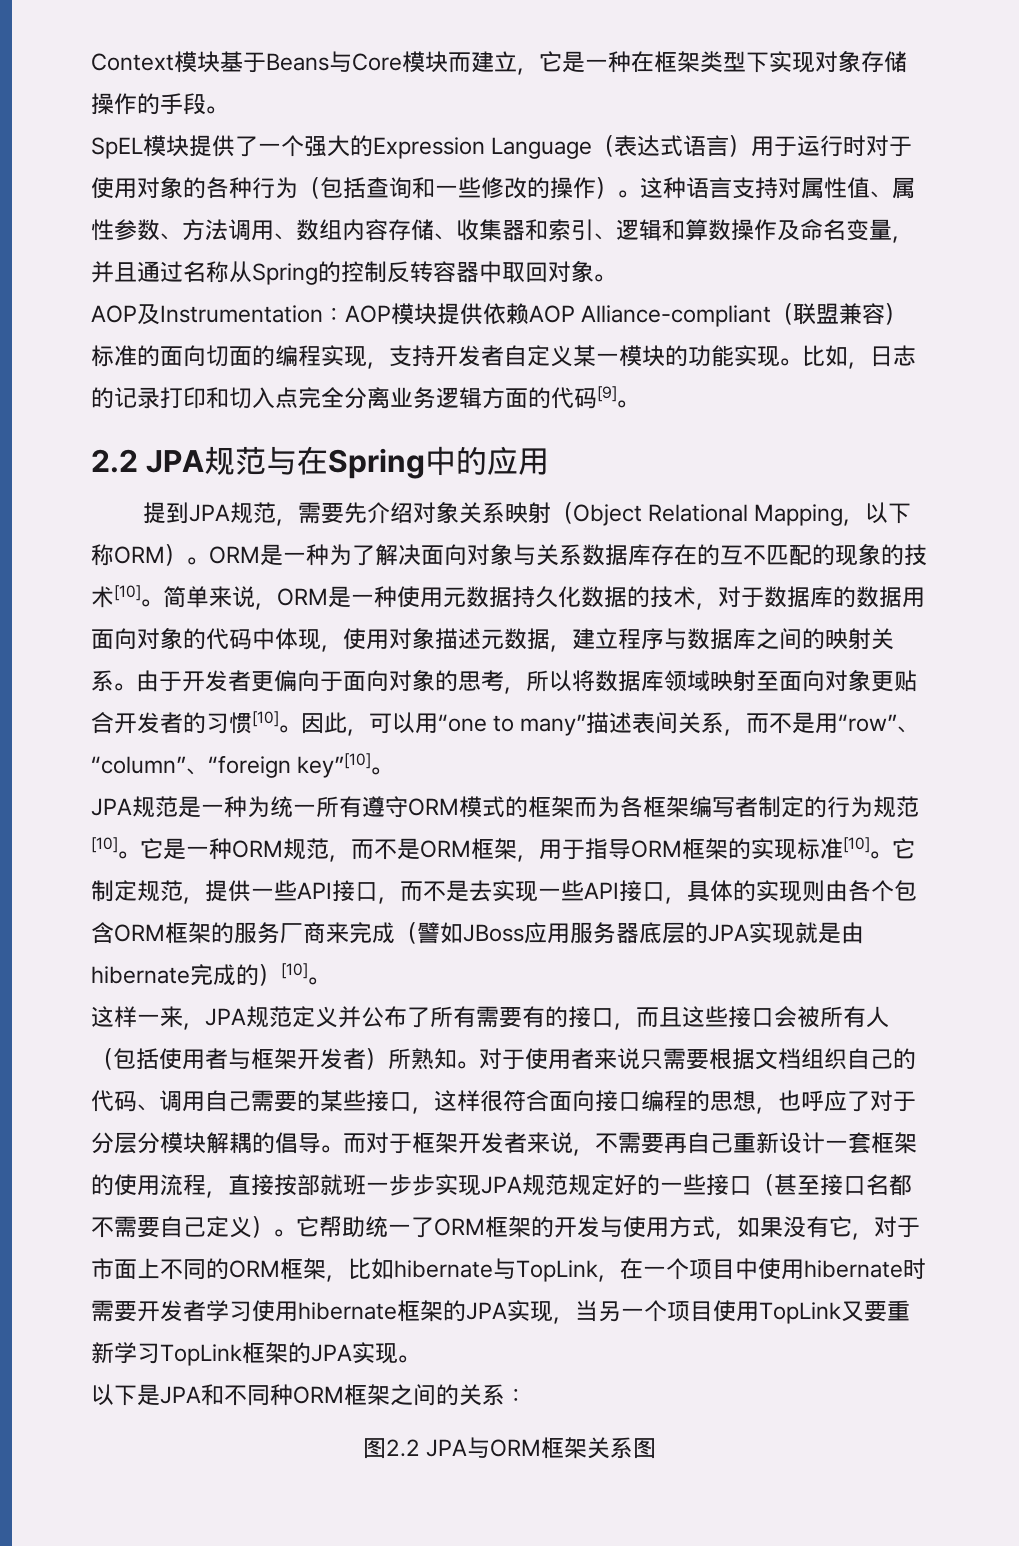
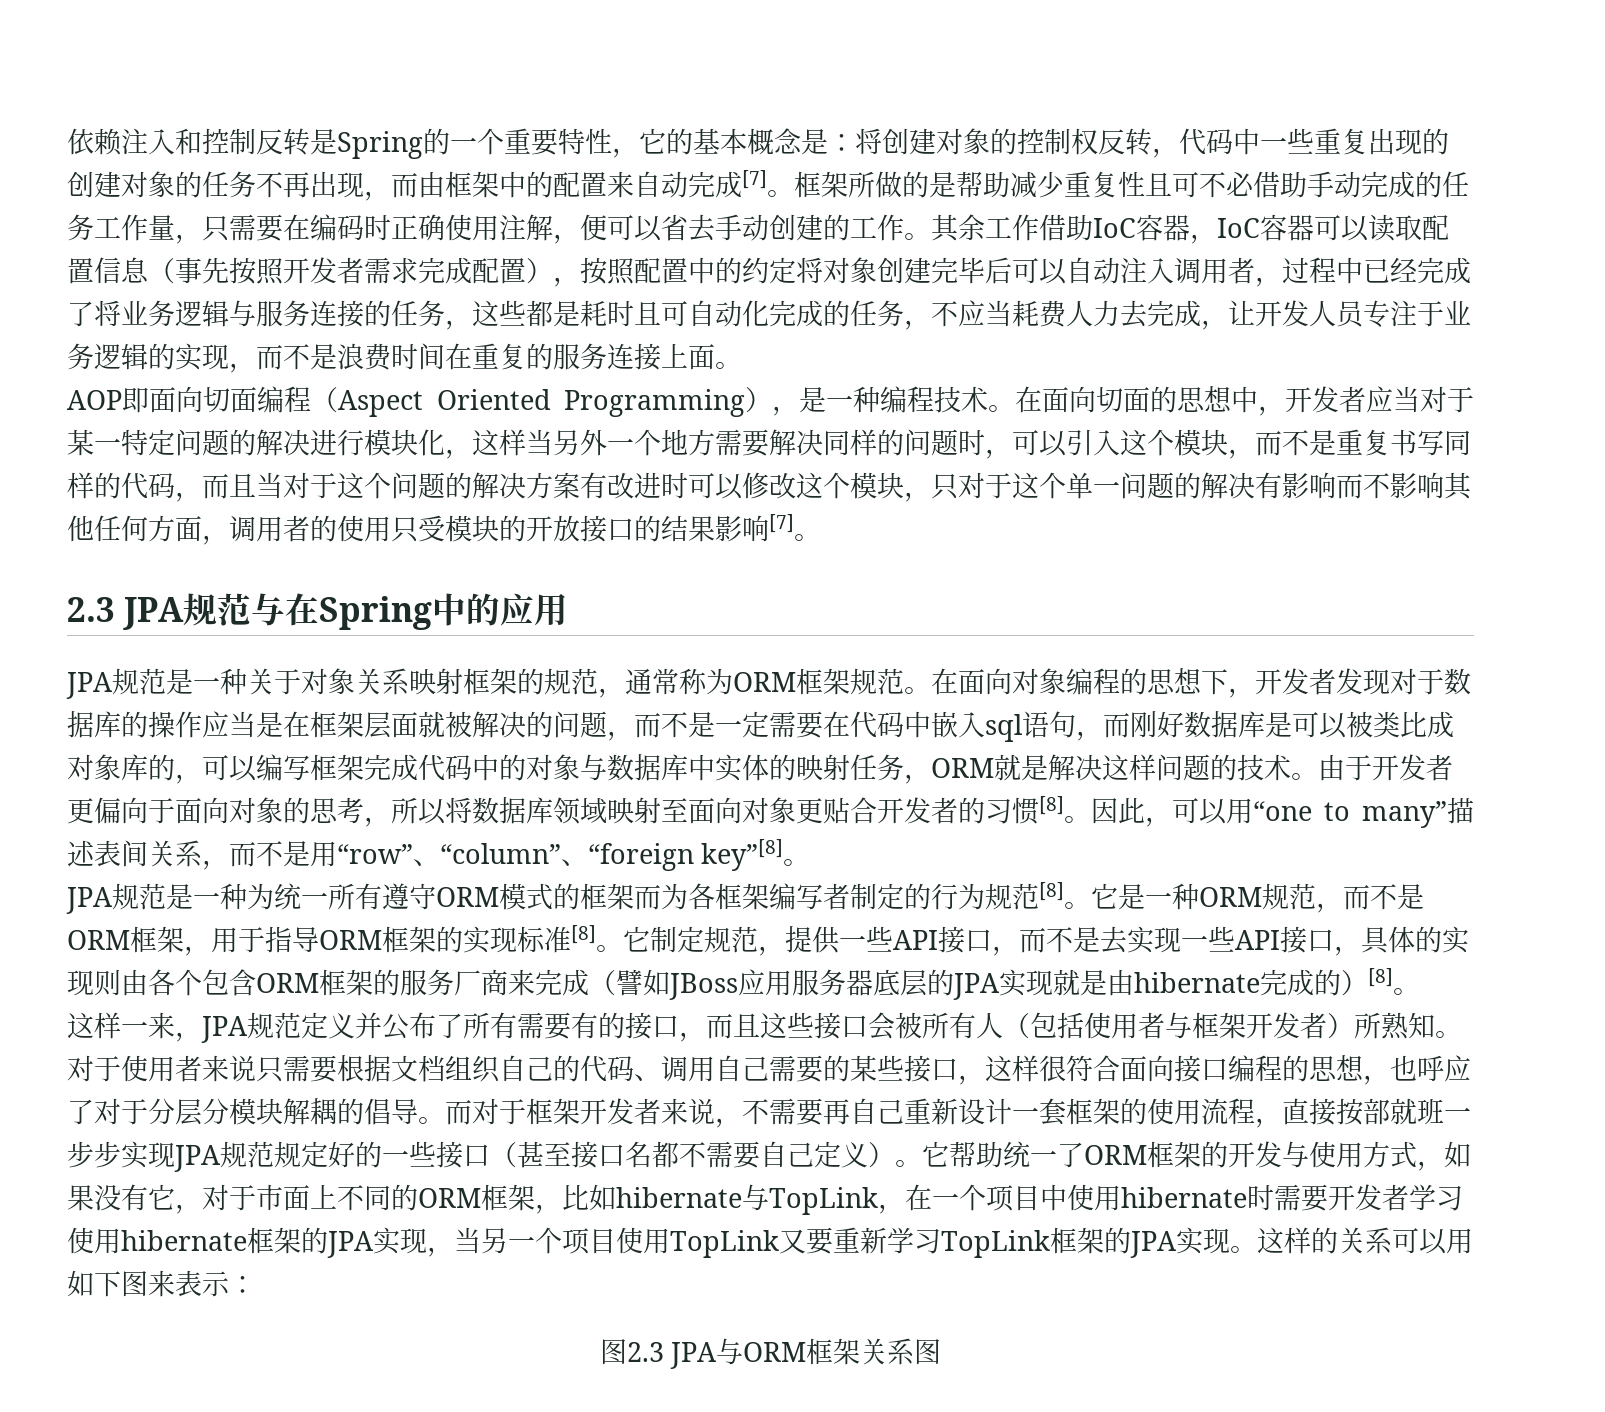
[91,50,907,75] [91,93,228,115] [91,135,913,159] [91,176,915,199] [91,219,914,243] [91,260,616,285] [91,303,908,327] [91,345,916,369] [91,386,639,409] [91,449,138,473] Context模块基于Beans与Core模块而建立，它是一种在框架类型下实现对象存储操作的手段。 // SpEL模块提供了一个强大的Expression Language（表达式语言）用于运行时对于使用对象的各种行为（包括查询和一些修改的操作）。这种语言支持对属性值、属性参数、方法调用、数组内容存储、收集器和索引、逻辑和算数操作及命名变量，并且通过名称从Spring的控制反转容器中取回对象。 // AOP及Instrumentation：AOP模块提供依赖AOP Alliance-compliant（联盟兼容）标准的面向切面的编程实现，支持开发者自定义某一模块的功能实现。比如，日志的记录打印和切入点完全分离业务逻辑方面的代码[9]。 // 2.2 -> [67,128,1449,159] [67,170,767,201] [767,171,1469,198] [67,214,1449,244] [67,257,1471,287] [67,300,1471,330] [67,343,742,373] [67,386,1474,417] [67,429,1471,459] [67,472,1473,502] [67,514,794,545] [794,534,821,541] [67,597,115,622] 依赖注入和控制反转是Spring的一个重要特性，它的基本概念是：将创建对象的控制权反转，代码中一些重复出现的创建对象的任务不再出现，而由框架中的配置来自动完成[7]。框架所做的是帮助减少重复性且可不必借助手动完成的任务工作量，只需要在编码时正确使用注解，便可以省去手动创建的工作。其余工作借助IoC容器，IoC容器可以读取配置信息（事先按照开发者需求完成配置），按照配置中的约定将对象创建完毕后可以自动注入调用者，过程中已经完成了将业务逻辑与服务连接的任务，这些都是耗时且可自动化完成的任务，不应当耗费人力去完成，让开发人员专注于业务逻辑的实现，而不是浪费时间在重复的服务连接上面。 // AOP即面向切面编程（Aspect Oriented Programming），是一种编程技术。在面向切面的思想中，开发者应当对于某一特定问题的解决进行模块化，这样当另外一个地方需要解决同样的问题时，可以引入这个模块，而不是重复书写同样的代码，而且当对于这个问题的解决方案有改进时可以修改这个模块，只对于这个单一问题的解决有影响而不影响其他任何方面，调用者的使用只受模块的开放接口的结果影响[7]。 // 2.3
[142,501,912,526] [91,543,927,566] [91,585,925,610] [91,627,894,652] [91,670,114,692] 提到JPA规范，需要先介绍对象关系映射（Object Relational Mapping，以下称ORM）。ORM是一种为了解决面向对象与关系数据库存在的互不匹配的现象的技术[10]。简单来说，ORM是一种使用元数据持久化数据的技术，对于数据库的数据用面向对象的代码中体现，使用对象描述元数据，建立程序与数据库之间的映射关系 -> [66,668,1471,699] [67,711,1454,742] [67,754,1291,784] JPA规范是一种关于对象关系映射框架的规范，通常称为ORM框架规范。在面向对象编程的思想下，开发者发现对于数据库的操作应当是在框架层面就被解决的问题，而不是一定需要在代码中嵌入sql语句，而刚好数据库是可以被类比成对象库的，可以编写框架完成代码中的对象与数据库中实体的映射任务，ORM就是解决这样问题的技术
[252,711,279,727] [10] -> [1039,796,1064,815] [8]
[297,753,372,778] key”[10] -> [701,839,784,871] key”[8]
[91,837,118,853] [10] -> [1039,882,1064,901] [8]
[843,837,870,853] [10] -> [571,925,596,944] [8]
[281,963,308,979] [10] -> [1368,968,1393,987] [8]
[91,1384,505,1406] // 以下是JPA和不同种ORM框架之间的关系 -> [1257,1227,1473,1255] [67,1270,230,1297] 这样的关系可以用如下图来表示
[385,1439,420,1457] 2.2 -> [626,1342,664,1362] 2.3

